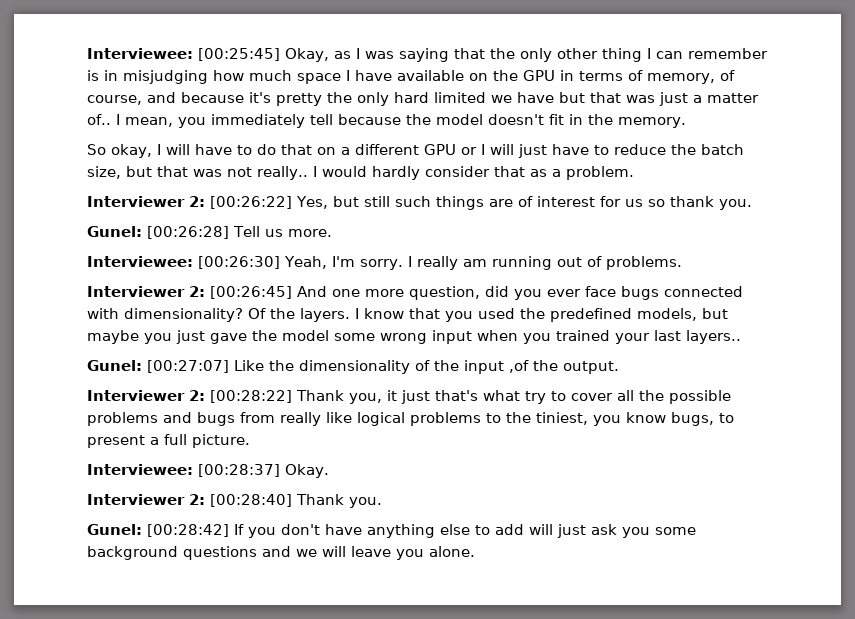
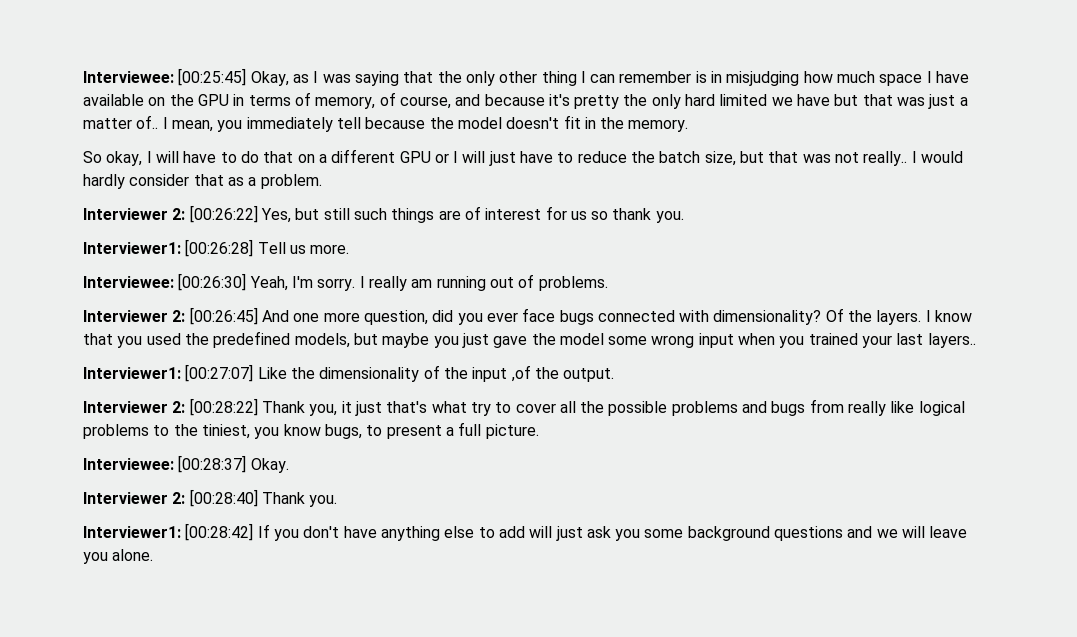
[87,226,142,237] Gunel: -> [83,242,181,254] Interviewer1:
[87,360,142,371] Gunel: -> [83,367,181,379] Interviewer1:
[87,524,142,535] Gunel: -> [83,526,181,538] Interviewer1:

